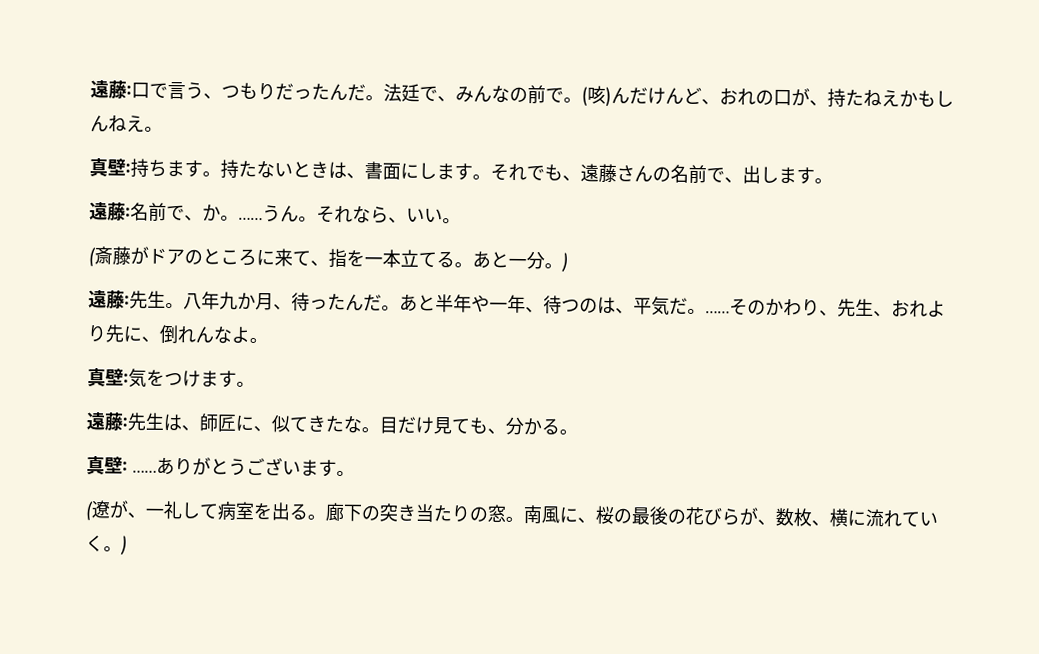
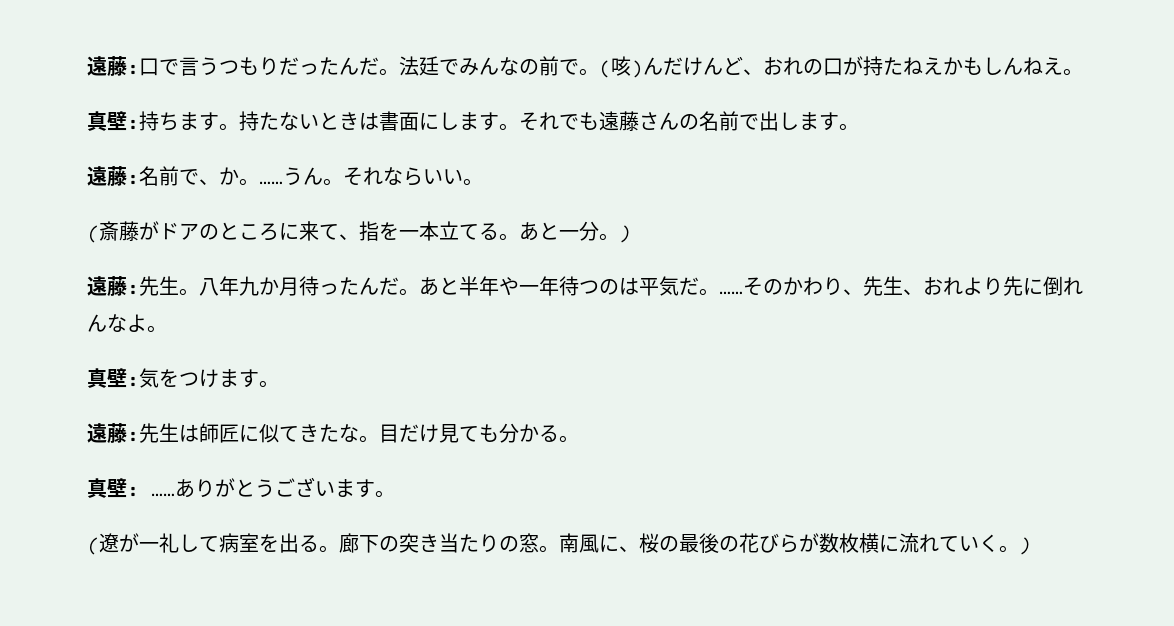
[203,93,222,100] 、 -> (219, 66) none
[437,96,456,103] 、 -> (459, 67) none
[809,100,828,107] 、 -> (863, 65) none
[346,173,365,180] 、 -> (379, 121) none
[562,175,581,182] 、 -> (599, 121) none
[724,177,743,184] 、 -> (759, 122) none
[388,217,407,224] 、 -> (423, 176) none
[273,304,292,311] 、 -> (299, 286) none
[525,307,544,314] 、 -> (559, 286) none
[615,308,634,315] 、 -> (639, 286) none
[141,336,160,343] 、 -> (1043, 286) none
[181,413,272,433] 、師匠に、 -> [199,423,259,443] 師匠に
[487,428,506,435] 、 -> (499, 433) none
[127,512,146,519] 、 -> (139, 542) none
[757,507,830,527] 、数枚、 -> [819,533,859,553] 数枚

